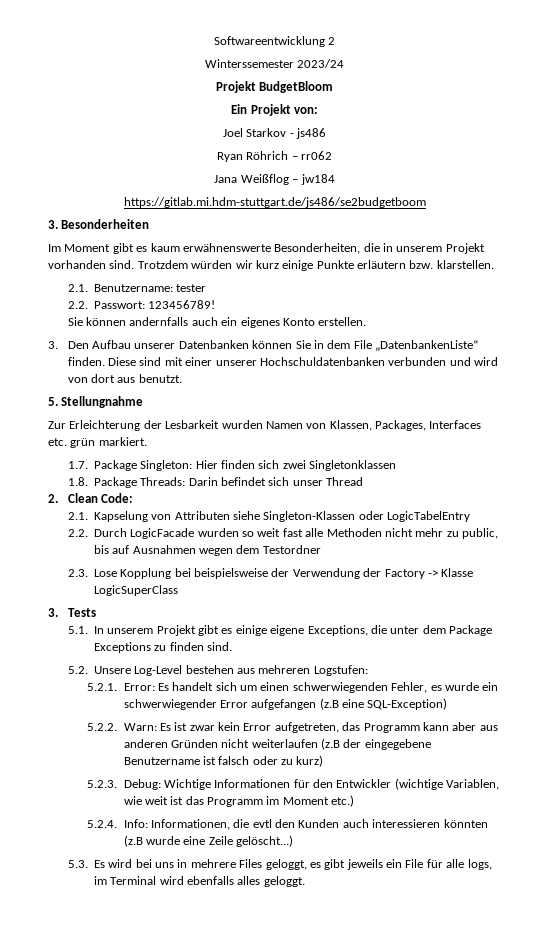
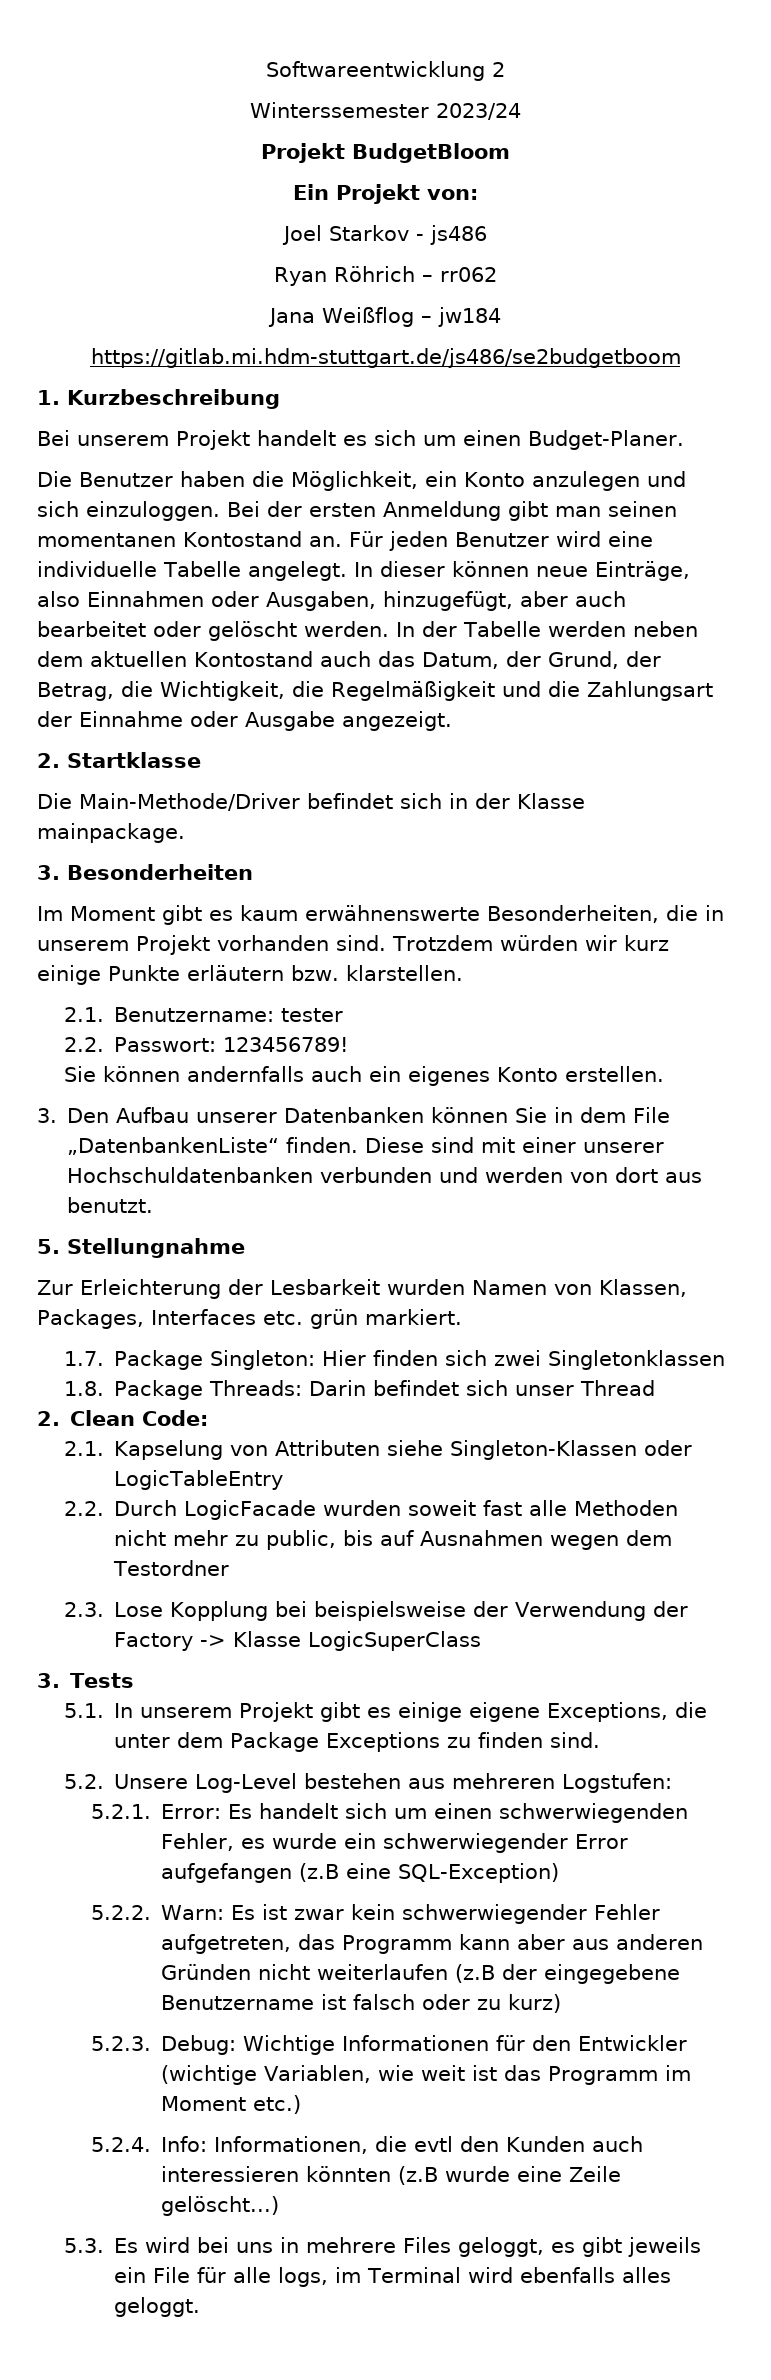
(426, 202) none -> [37,389,280,409] [37,430,684,450] [37,471,686,491] [37,501,677,521] [37,531,653,551] [37,561,690,581] [37,591,626,611] [37,621,698,641] [37,651,661,669] [37,681,713,701] [37,711,452,731] [37,752,201,768] [37,793,585,811] [37,823,185,843] // 1. Kurzbeschreibung // Bei unserem Projekt handelt es sich um einen Budget-Planer. // Die Benutzer haben die Möglichkeit, ein Konto anzulegen und sich einzuloggen. Bei der ersten Anmeldung gibt man seinen momentanen Kontostand an. Für jeden Benutzer wird eine individuelle Tabelle angelegt. In dieser können neue Einträge, also Einnahmen oder Ausgaben, hinzugefügt, aber auch bearbeitet oder gelöscht werden. In der Tabelle werden neben dem aktuellen Kontostand auch das Datum, der Grund, der Betrag, die Wichtigkeit, die Regelmäßigkeit und die Zahlungsart der Einnahme oder Ausgabe angezeigt. // 2. Startklasse // Die Main-Methode/Driver befindet sich in der Klasse mainpackage.
[474,357,499,366] wird -> [485,1167,564,1183] werden
[387,511,471,522] LogicTabelEntry -> [114,1470,284,1490] LogicTableEntry
[242,528,281,537] so weit -> [408,1500,477,1516] soweit
[243,723,272,731] Error -> [402,1904,661,1924] schwerwiegender Fehler

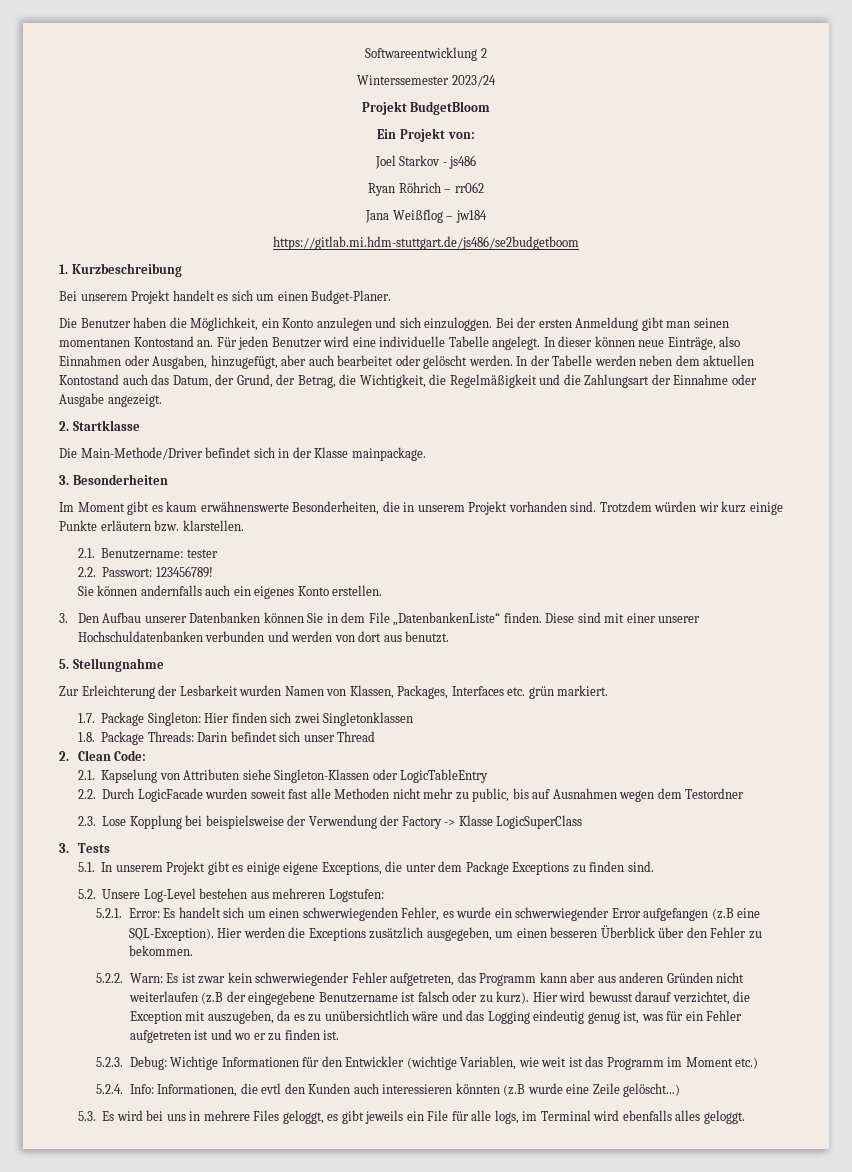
[398,1863,560,1883] SQL-Exception) -> [128,925,762,941] [128,945,193,956] SQL-Exception). Hier werden die Exceptions zusätzlich ausgegeben, um einen besseren Überblick über den Fehler zu bekommen.
[508,1994,562,2013] kurz) -> [496,991,751,1005] [129,1010,743,1024] [129,1029,340,1043] kurz). Hier wird bewusst darauf verzichtet, die Exception mit auszugeben, da es zu unübersichtlich wäre und das Logging eindeutig genug ist, was für ein Fehler aufgetreten ist und wo er zu finden ist.

